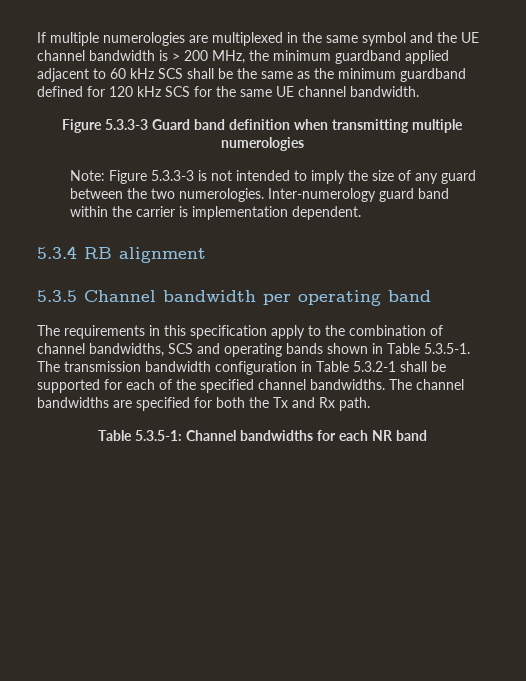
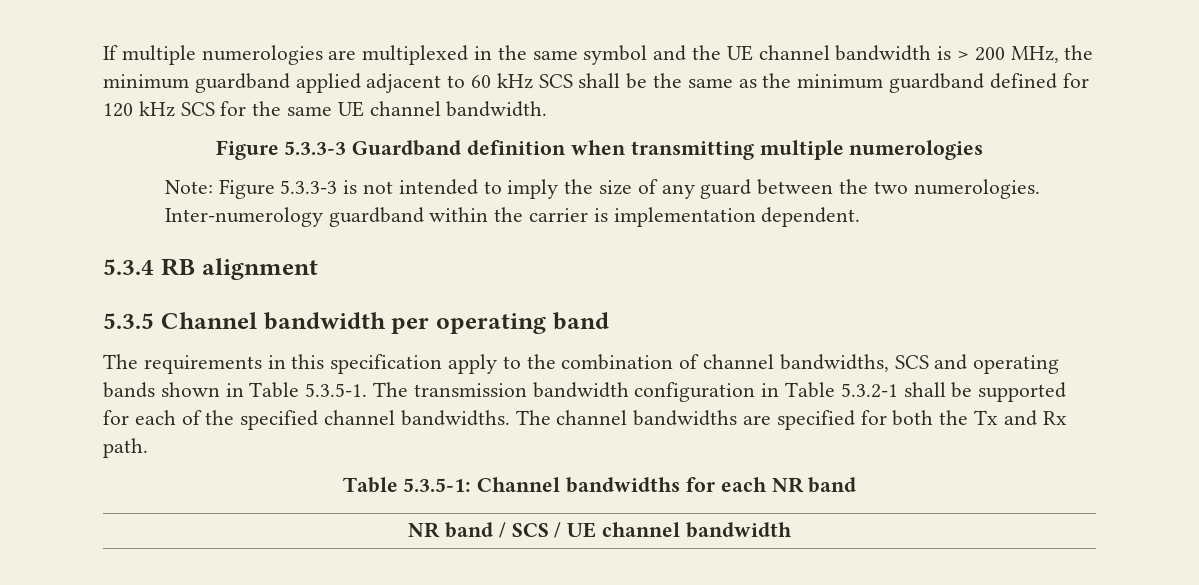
[152,119,225,130] Guard band -> [352,140,462,156] Guardband
[378,188,449,202] guard band -> [328,207,424,227] guardband
(427, 435) none -> [408,522,792,538] // NR band / SCS / UE channel bandwidth

